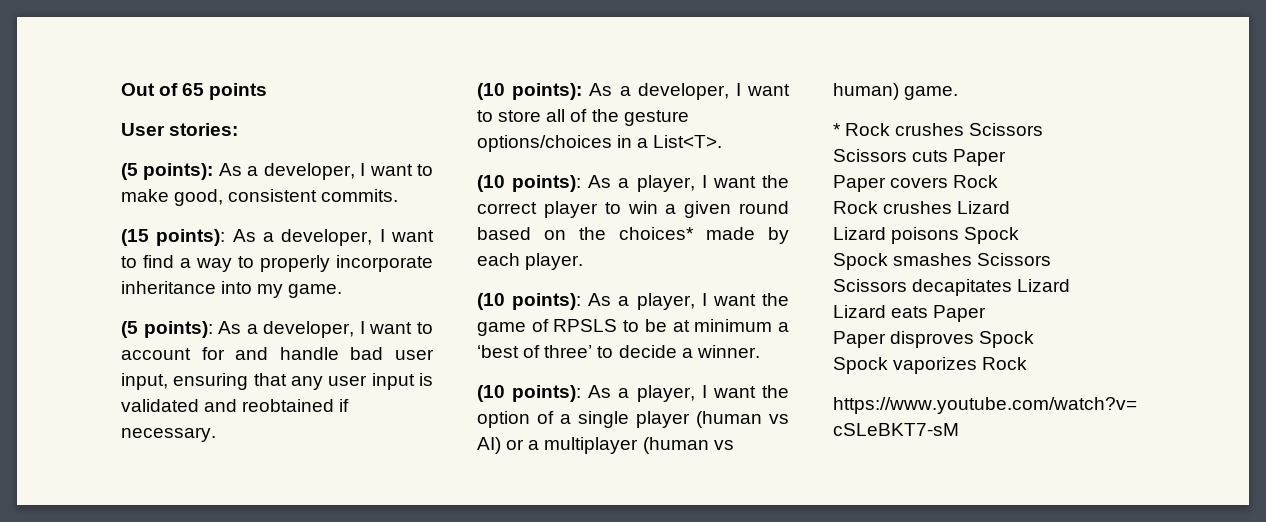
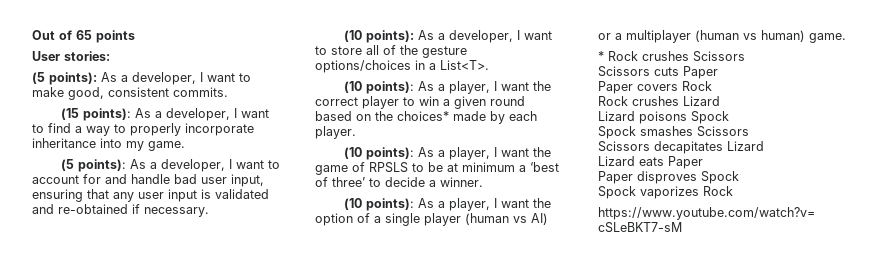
[242,399,335,412] reobtained -> [58,204,128,214] re-obtained

